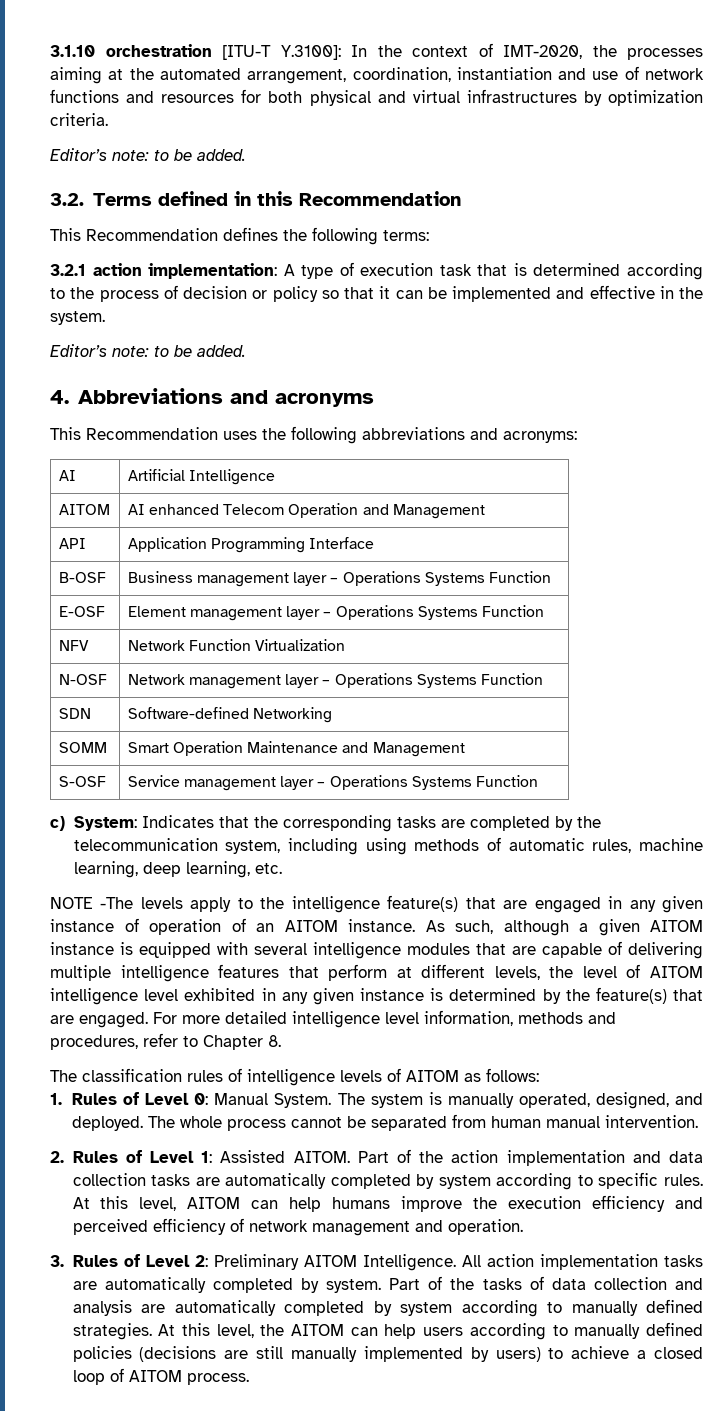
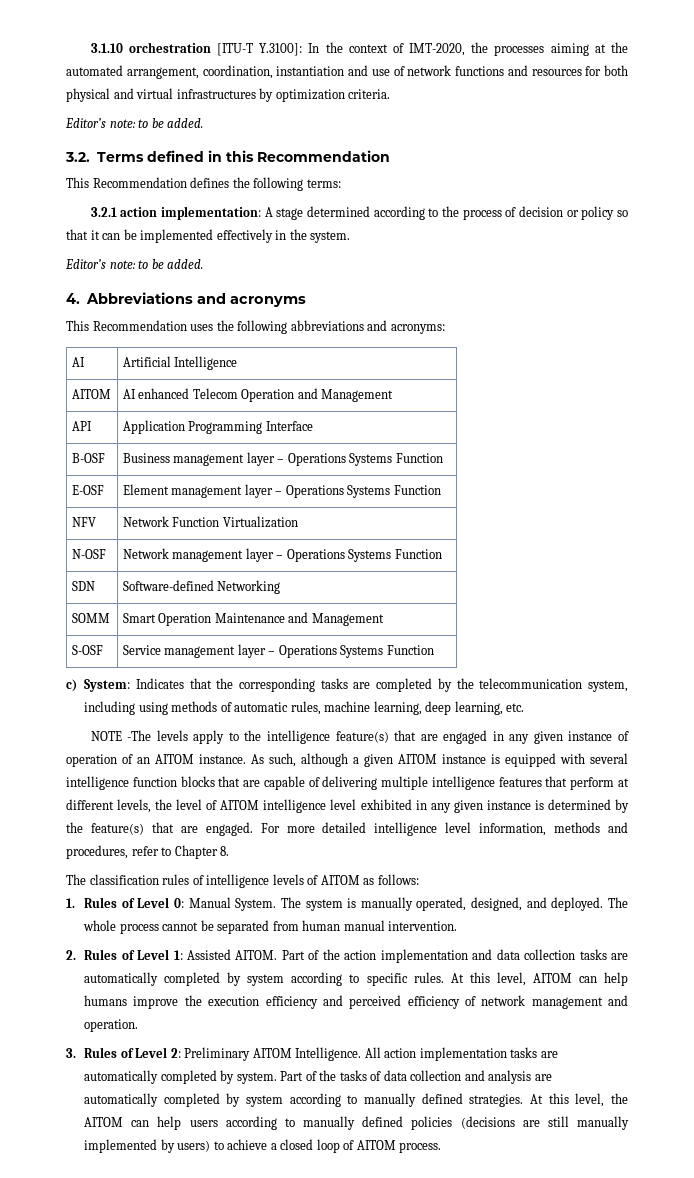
[301,262,527,279] type of execution task that is -> [276,208,304,220] stage
[556,285,655,299] and effective -> [216,229,273,243] effectively
[407,943,470,955] modules -> [132,776,215,787] function blocks

